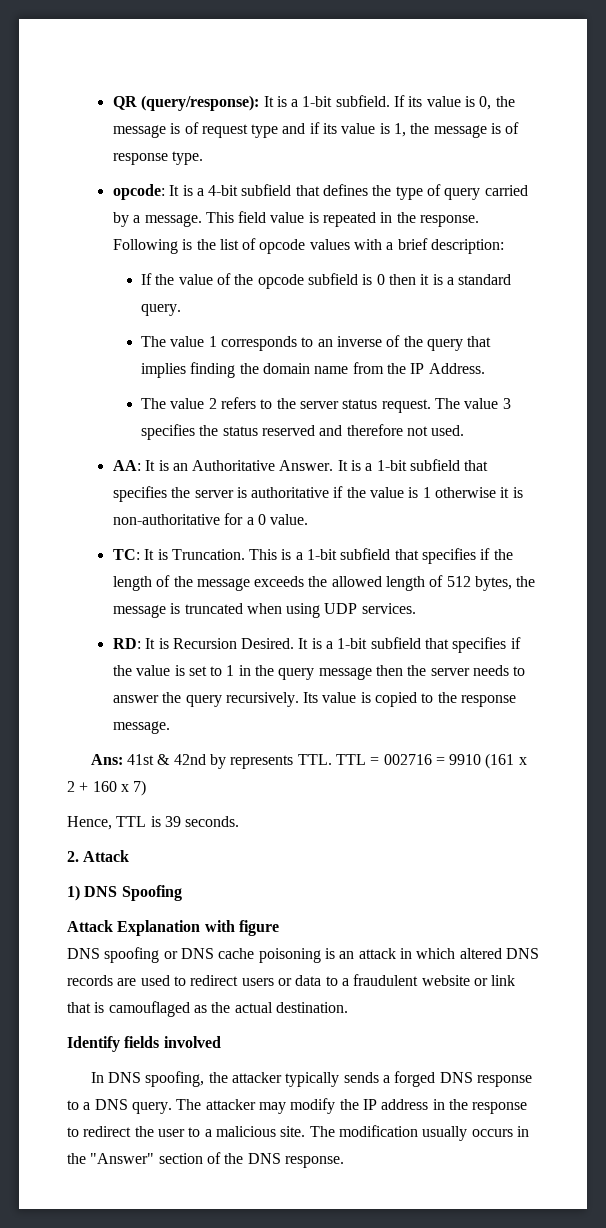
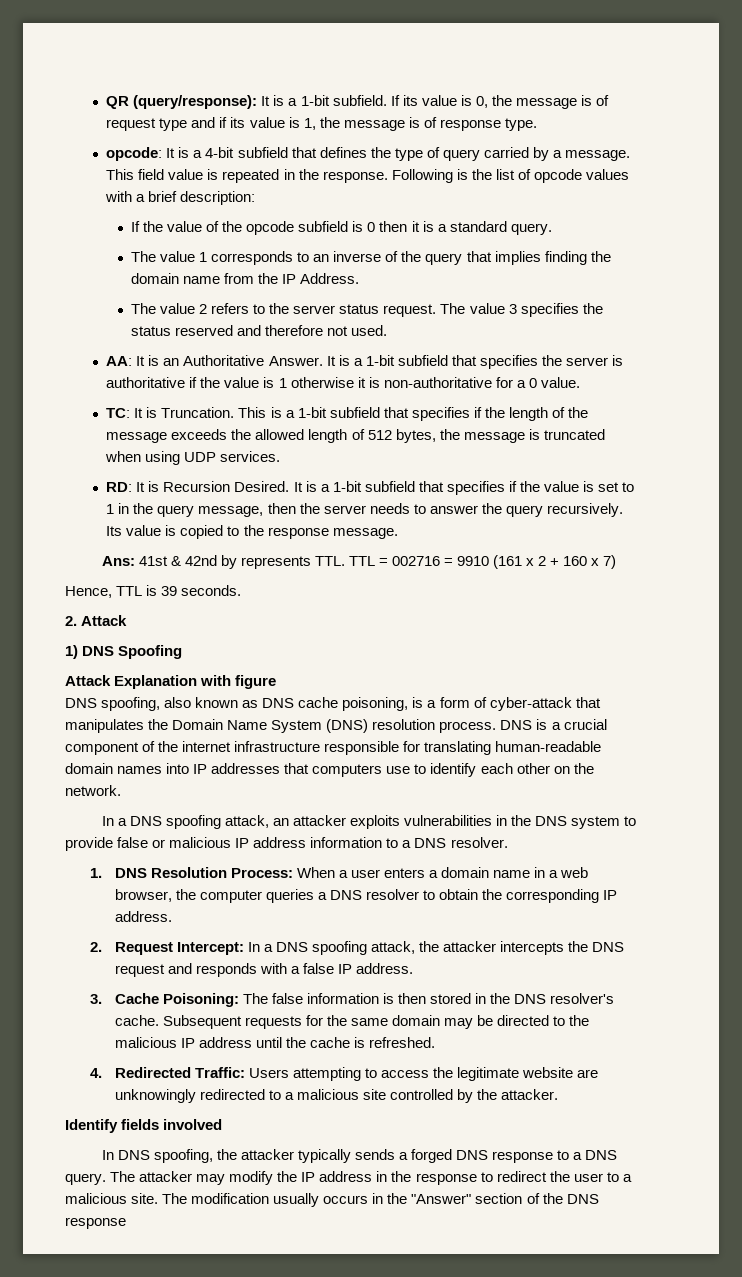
[318,667,372,680] message -> [198,506,264,517] message,
[104,947,539,963] [67,974,516,986] [67,1001,348,1017] spoofing or DNS cache poisoning is an attack in which altered DNS records are used to redirect users or data to a fraudulent website or link that is camouflaged as the actual destination. -> [101,697,601,711] [65,719,607,733] [65,741,602,755] [65,763,594,777] [65,785,121,796] [101,815,637,829] [65,837,508,851] [89,867,589,878] [114,889,618,903] [114,911,172,922] [89,941,625,955] [114,963,413,977] [89,993,615,1007] [114,1015,590,1029] [114,1037,435,1048] [89,1067,598,1081] [114,1089,558,1103] spoofing, also known as DNS cache poisoning, is a form of cyber-attack that manipulates the Domain Name System (DNS) resolution process. DNS is a crucial component of the internet infrastructure responsible for translating human-readable domain names into IP addresses that computers use to identify each other on the network. // In a DNS spoofing attack, an attacker exploits vulnerabilities in the DNS system to provide false or malicious IP address information to a DNS resolver. // 1. DNS Resolution Process: When a user enters a domain name in a web browser, the computer queries a DNS resolver to obtain the corresponding IP address. // 2. Request Intercept: In a DNS spoofing attack, the attacker intercepts the DNS request and responds with a false IP address. // 3. Cache Poisoning: The false information is then stored in the DNS resolver's cache. Subsequent requests for the same domain may be directed to the malicious IP address until the cache is refreshed. // 4. Redirected Traffic: Users attempting to access the legitimate website are unknowingly redirected to a malicious site controlled by the attacker.
[284,1156,344,1168] response. -> [65,1217,126,1229] response

